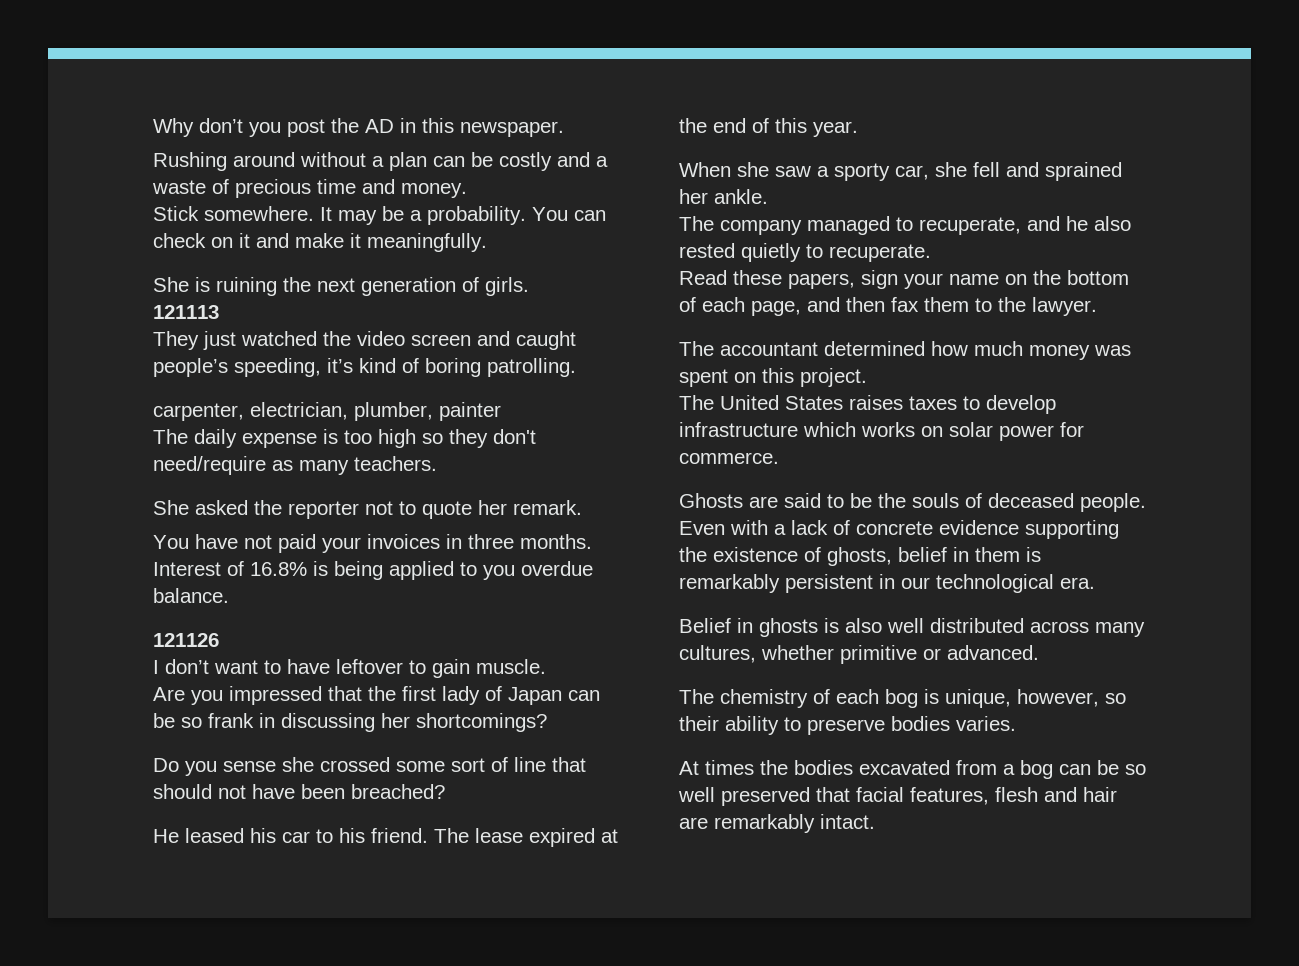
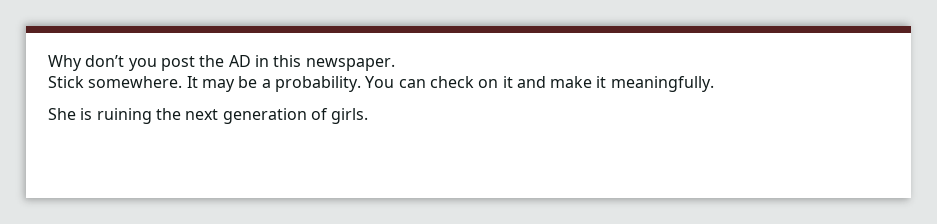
[153,152,608,171] [152,179,467,198] // Rushing around without a plan can be costly and a waste of precious time and money. -> (395, 64) none
[153,305,219,319] [153,331,576,350] [153,358,576,377] [153,402,501,421] [153,429,536,448] [153,456,437,475] [153,500,582,519] [153,534,592,553] [153,561,593,580] [153,588,229,603] [153,633,219,647] [153,659,546,678] [153,686,600,705] [153,713,547,732] [153,757,586,776] [153,784,445,799] [153,828,618,847] [679,118,858,137] [679,162,1122,181] [679,189,768,204] [679,216,1131,235] [679,243,931,262] [679,270,1129,289] [679,297,1097,316] [679,341,1131,360] [679,368,867,387] [679,395,1056,414] [679,422,1084,441] [679,452,779,464] [679,493,1146,512] [679,520,1119,539] [679,547,1041,566] [679,574,1095,593] [679,618,1145,637] [679,645,1039,664] [679,689,1126,708] [679,716,1016,735] [679,760,1146,779] [678,787,1117,806] [679,814,875,833] // 121113 // They just watched the video screen and caught people’s speeding, it’s kind of boring patrolling. // carpenter, electrician, plumber, painter // The daily expense is too high so they don't need/require as many teachers. // She asked the reporter not to quote her remark. // You have not paid your invoices in three months. Interest of 16.8% is being applied to you overdue balance. // 121126 // I don’t want to have leftover to gain muscle. // Are you impressed that the first lady of Japan can be so frank in discussing her shortcomings? // Do you sense she crossed some sort of line that should not have been breached? // He leased his car to his friend. The lease expired at the end of this year. // When she saw a sporty car, she fell and sprained her ankle. // The company managed to recuperate, and he also rested quietly to recuperate. // Read these papers, sign your name on the bottom of each page, and then fax them to the lawyer. // The accountant determined how much money was spent on this project. // The United States raises taxes to develop infrastructure which works on solar power for commerce. // Ghosts are said to be the souls of deceased people. Even with a lack of concrete evidence supporting the existence of ghosts, belief in them is remarkably persistent in our technological era. // Belief in ghosts is also well distributed across many cultures, whether primitive or advanced. // The chemistry of each bog is unique, however, so their ability to preserve bodies varies. // At times the bodies excavated from a bog can be so well preserved that facial features, flesh and hair are remarkably intact. -> (369, 116) none

